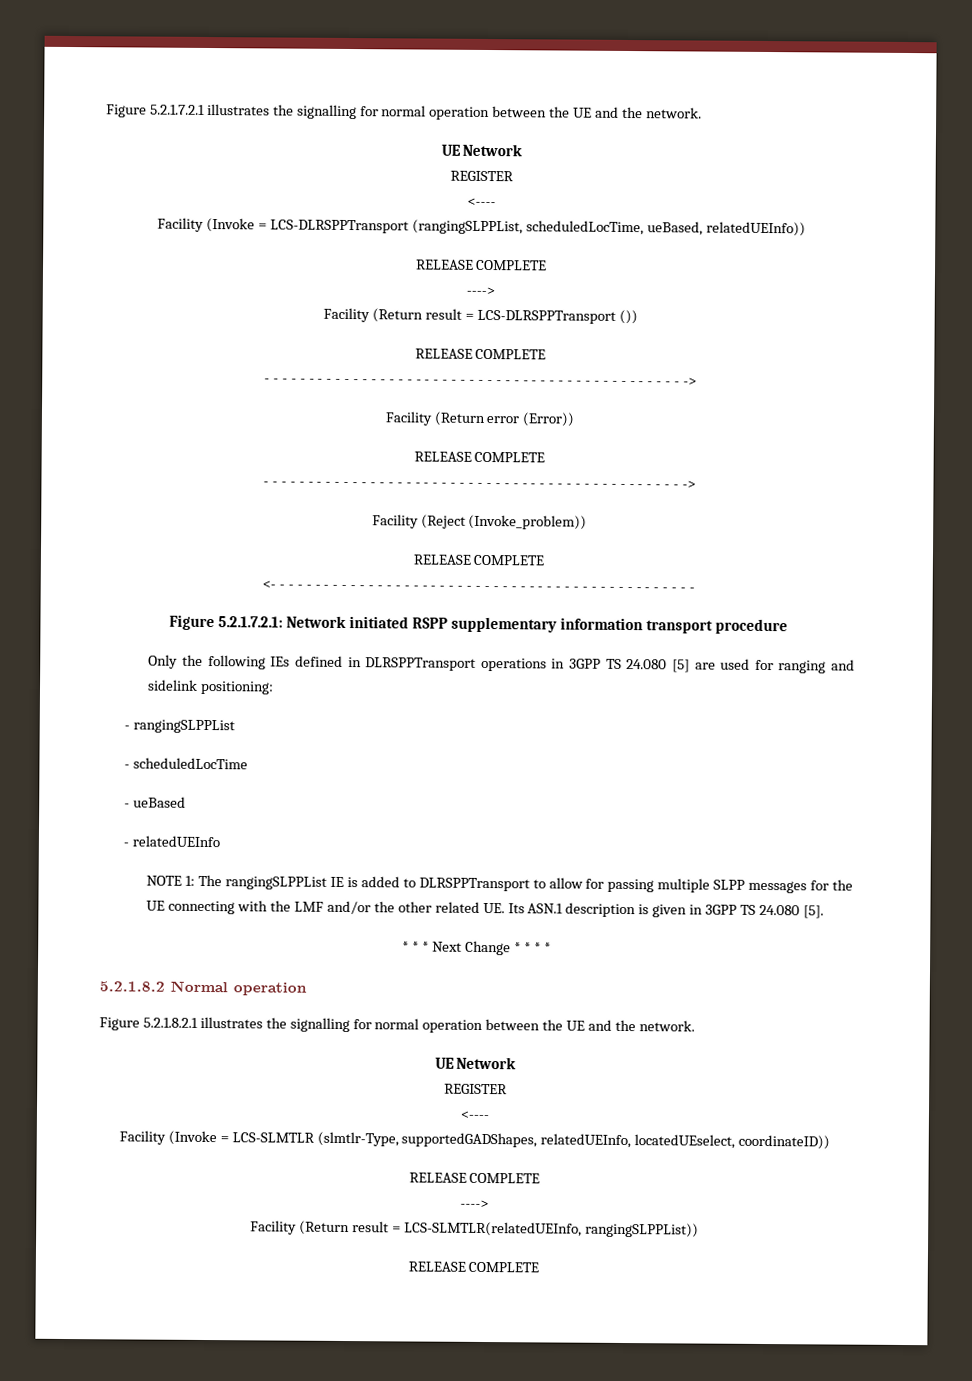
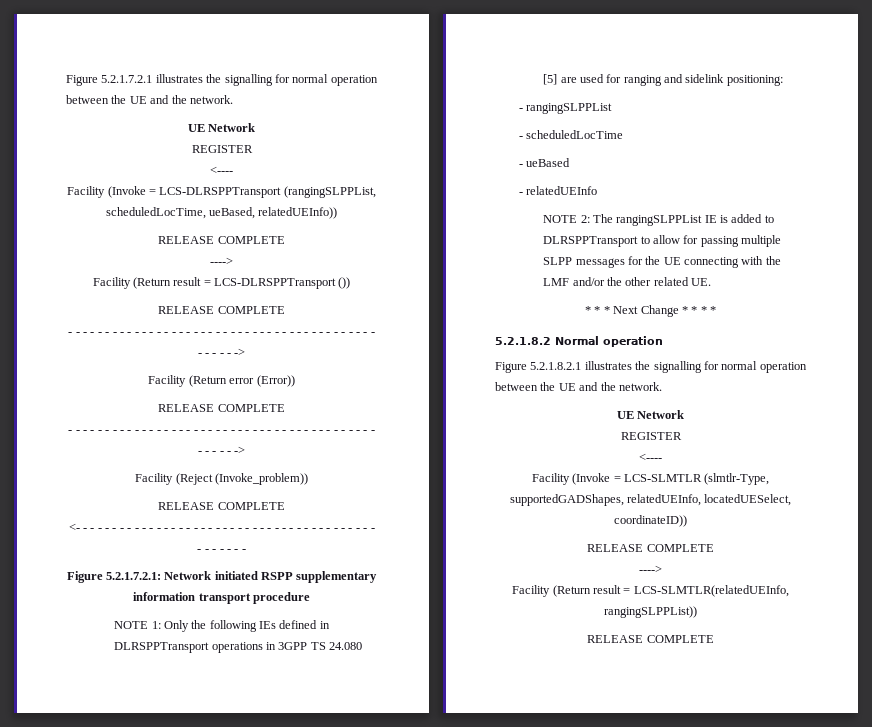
(788, 626) none -> [114,621,161,629] NOTE 1:
[185,875,196,886] 1: -> [580,215,590,223] 2:
[507,902,824,919] Its ASN.1 description is given in 3GPP TS 24.080 [5]. -> (712, 282) none
[634,1134,736,1149] locatedUEselect, -> [704,494,792,506] locatedUESelect,

